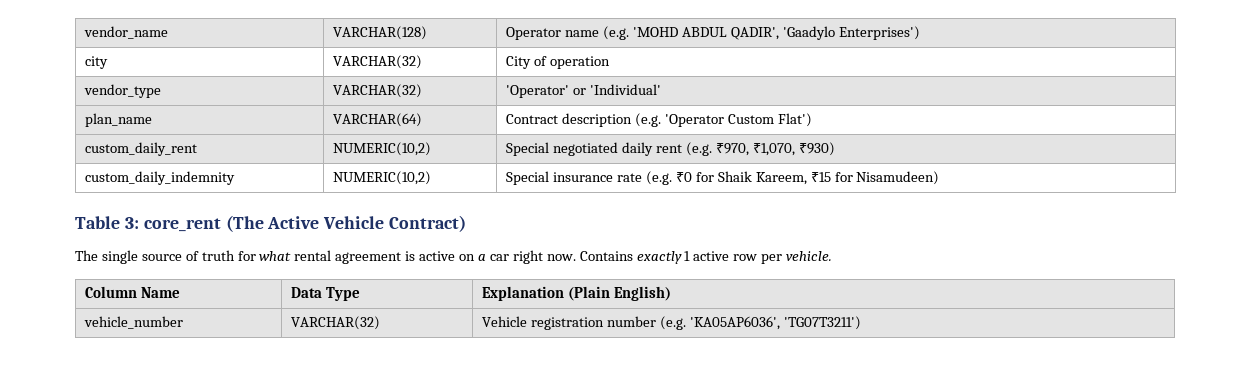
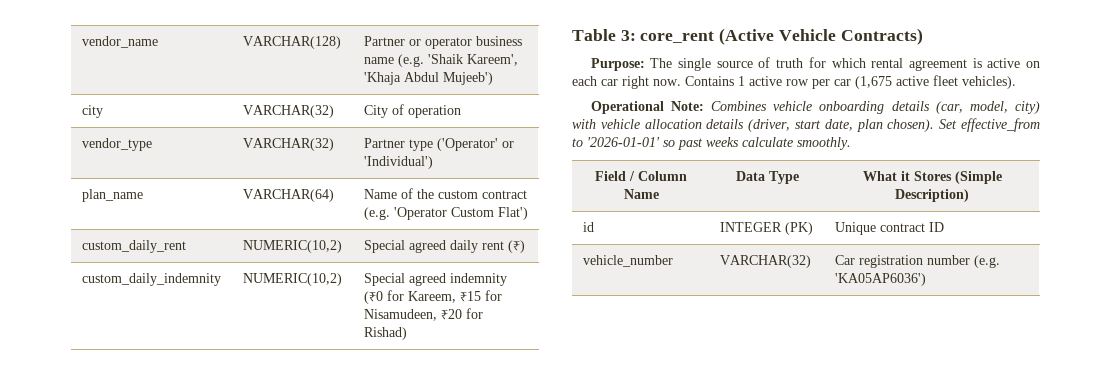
[506,26,920,40] Operator name (e.g. 'MOHD ABDUL QADIR', 'Gaadylo Enterprises') -> [363,36,522,49] [363,54,518,67] [363,72,493,85] Partner or operator business name (e.g. 'Shaik Kareem', 'Khaja Abdul Mujeeb')
[506,84,662,98] [85,113,153,127] [333,113,423,127] [506,113,633,127] 'Operator' or 'Individual' // plan_name | VARCHAR(64) | Contract description -> [363,138,514,151] [363,156,433,169] [81,189,143,202] [242,189,334,202] [363,188,527,199] Partner type ('Operator' or 'Individual') // plan_name | VARCHAR(64) | Name of the custom contract
[553,142,619,156] negotiated -> [408,240,446,253] agreed
[685,142,835,156] (e.g. ₹970, ₹1,070, ₹930) -> [507,240,525,253] (₹)
[553,171,940,185] insurance rate (e.g. ₹0 for Shaik Kareem, ₹15 for Nisamudeen) -> [408,273,507,286] [363,290,502,304] [363,308,483,321] [363,327,407,340] agreed indemnity (₹0 for Kareem, ₹15 for Nisamudeen, ₹20 for Rishad)
[225,215,467,232] (The Active Vehicle Contract) // -> [719,28,923,45] [590,58,645,71] (Active Vehicle Contracts) // Purpose:
[259,251,292,261] what -> [831,58,866,68] which
[477,254,486,261] a -> [572,76,597,86] each
[636,251,682,264] exactly -> (734, 81) none
[786,251,833,261] [85,286,181,298] [291,287,361,301] [482,286,672,301] vehicle. // Column Name | Data Type | Explanation (Plain English) -> [834,75,1016,89] [590,101,1040,114] [572,118,1040,132] [572,137,851,150] [595,171,687,181] [623,189,659,199] [735,171,799,184] [862,171,1002,184] [895,189,969,202] [582,222,594,232] [719,222,813,235] [834,222,944,235] car (1,675 active fleet vehicles). // Operational Note: Combines vehicle onboarding details (car, model, city) with vehicle allocation details (driver, start date, plan chosen). Set effective_from to '2026-01-01' so past weeks calculate smoothly. // Field / Column Name | Data Type | What it Stores (Simple Description) // id | INTEGER (PK) | Unique contract ID
[482,316,528,327] Vehicle -> [834,255,855,265] Car
[689,316,861,330] 'KA05AP6036', 'TG07T3211') -> [834,273,926,286] 'KA05AP6036')

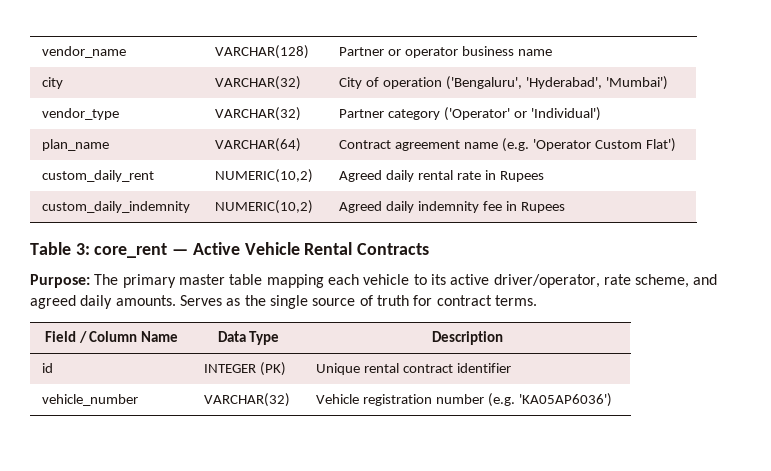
[397,54,518,67] [363,72,493,85] (e.g. 'Shaik Kareem', 'Khaja Abdul Mujeeb') -> (552, 52) none
(461, 111) none -> [446,76,668,90] ('Bengaluru', 'Hyderabad', 'Mumbai')
[408,139,433,151] type -> [388,109,441,120] category
[363,188,527,199] Name of the custom contract -> [339,140,499,151] Contract agreement name
[363,240,525,253] [81,273,221,286] [242,273,342,286] [363,273,507,286] [363,290,502,304] [363,308,483,321] [363,327,407,340] [572,28,923,45] [590,58,673,71] Special agreed daily rent (₹) // custom_daily_indemnity | NUMERIC(10,2) | Special agreed indemnity (₹0 for Kareem, ₹15 for Nisamudeen, ₹20 for Rishad) // Table 3: core_rent (Active Vehicle Contracts) // Purpose: The -> [339,170,544,182] [42,201,191,213] [215,200,314,214] [339,201,565,213] [30,242,430,258] [30,274,718,288] [30,295,266,309] Agreed daily rental rate in Rupees // custom_daily_indemnity | NUMERIC(10,2) | Agreed daily indemnity fee in Rupees // Table 3: core_rent — Active Vehicle Rental Contracts // Purpose: The primary master table mapping each vehicle to its active driver/operator, rate scheme, and agreed daily amounts. Serves as the
[831,58,1040,71] [572,75,1016,89] [590,101,1040,114] [572,118,1040,132] [572,137,851,150] which rental agreement is active on each car right now. Contains 1 active row per car (1,675 active fleet vehicles). // Operational Note: Combines vehicle onboarding details (car, model, city) with vehicle allocation details (driver, start date, plan chosen). Set effective_from to '2026-01-01' so past weeks calculate smoothly. -> [436,295,537,306] contract terms.
[862,171,1002,184] [895,189,969,202] What it Stores (Simple Description) -> [432,331,503,345] Description
[879,222,944,232] contract ID -> [364,363,512,373] rental contract identifier
[834,255,855,265] Car -> [316,394,360,404] Vehicle

